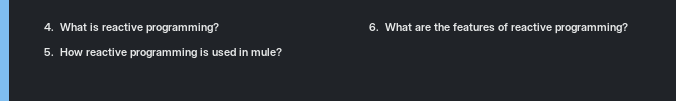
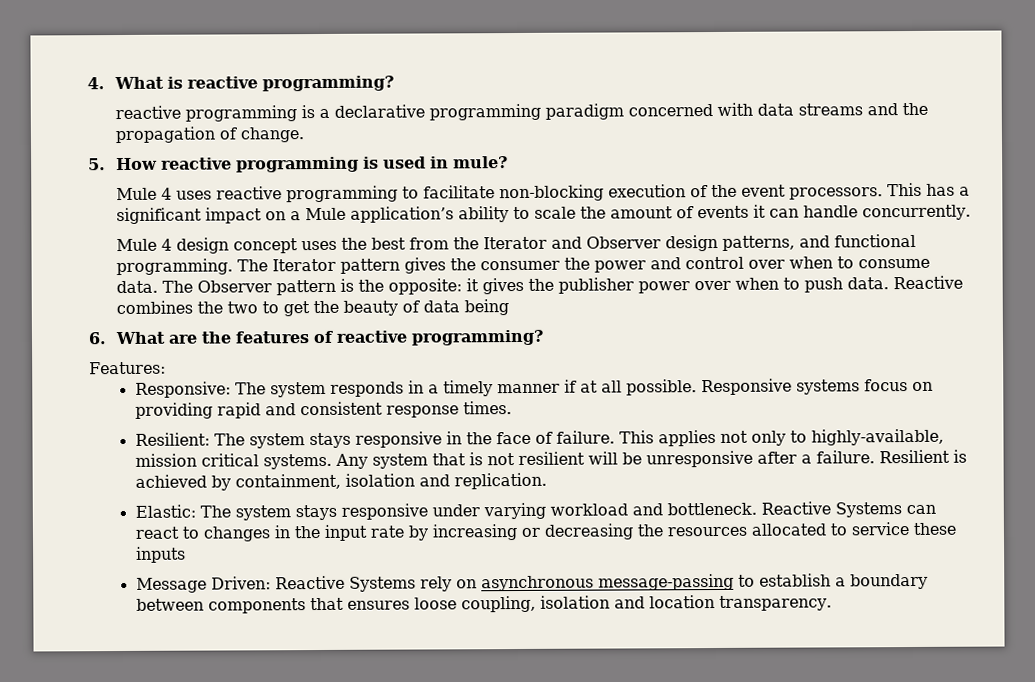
(219, 28) none -> [115,102,929,122] [115,126,305,144] // reactive programming is a declarative programming paradigm concerned with data streams and the propagation of change.
(282, 52) none -> [116,182,971,203] [116,204,972,225] [116,233,917,254] [116,256,931,276] [116,275,964,296] [116,299,510,317] // Mule 4 uses reactive programming to facilitate non-blocking execution of the event processors. This has a significant impact on a Mule application’s ability to scale the amount of events it can handle concurrently. // Mule 4 design concept uses the best from the Iterator and Observer design patterns, and functional programming. The Iterator pattern gives the consumer the power and control over when to consume data. The Observer pattern is the opposite: it gives the publisher power over when to push data. Reactive combines the two to get the beauty of data being
(628, 28) none -> [89,361,167,375] [134,378,933,398] [134,401,512,419] [134,428,944,449] [134,449,967,470] [134,472,547,491] [134,501,936,521] [134,522,956,542] [135,546,186,563] [135,573,928,593] [135,595,832,614] // Features: // Responsive: The system responds in a timely manner if at all possible. Responsive systems focus on providing rapid and consistent response times. // Resilient: The system stays responsive in the face of failure. This applies not only to highly-available, mission critical systems. Any system that is not resilient will be unresponsive after a failure. Resilient is achieved by containment, isolation and replication. // Elastic: The system stays responsive under varying workload and bottleneck. Reactive Systems can react to changes in the input rate by increasing or decreasing the resources allocated to service these inputs // Message Driven: Reactive Systems rely on asynchronous message-passing to establish a boundary between components that ensures loose coupling, isolation and location transparency.

